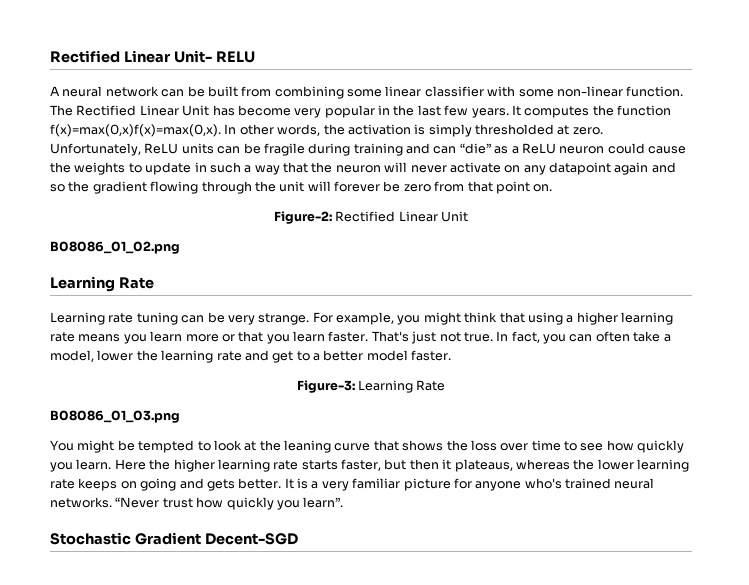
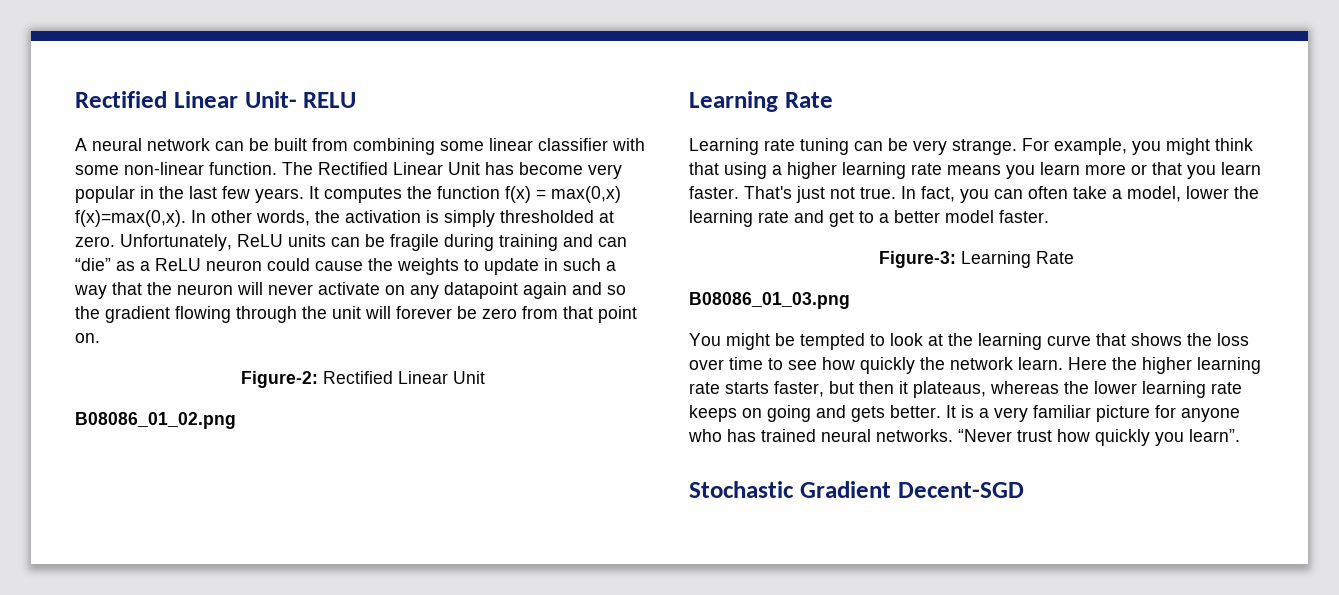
[50,124,221,137] f(x)=max(0,x)f(x)=max(0,x). -> [505,186,621,203] [75,210,186,227] f(x) = max(0,x) f(x)=max(0,x).
[284,440,331,453] leaning -> [978,333,1042,350] learning
[50,462,73,472] you -> [920,357,1013,370] the network
[524,478,562,489] who's -> [688,429,756,442] who has

